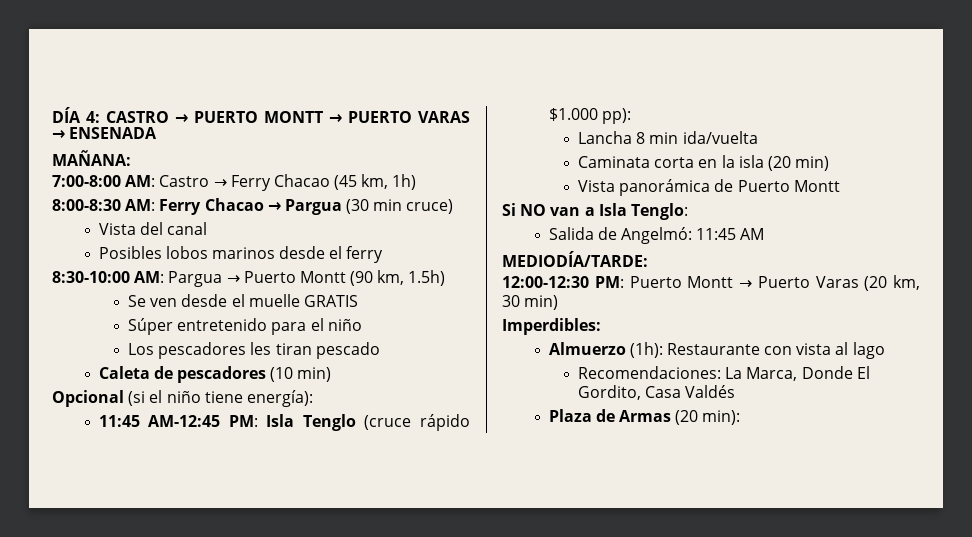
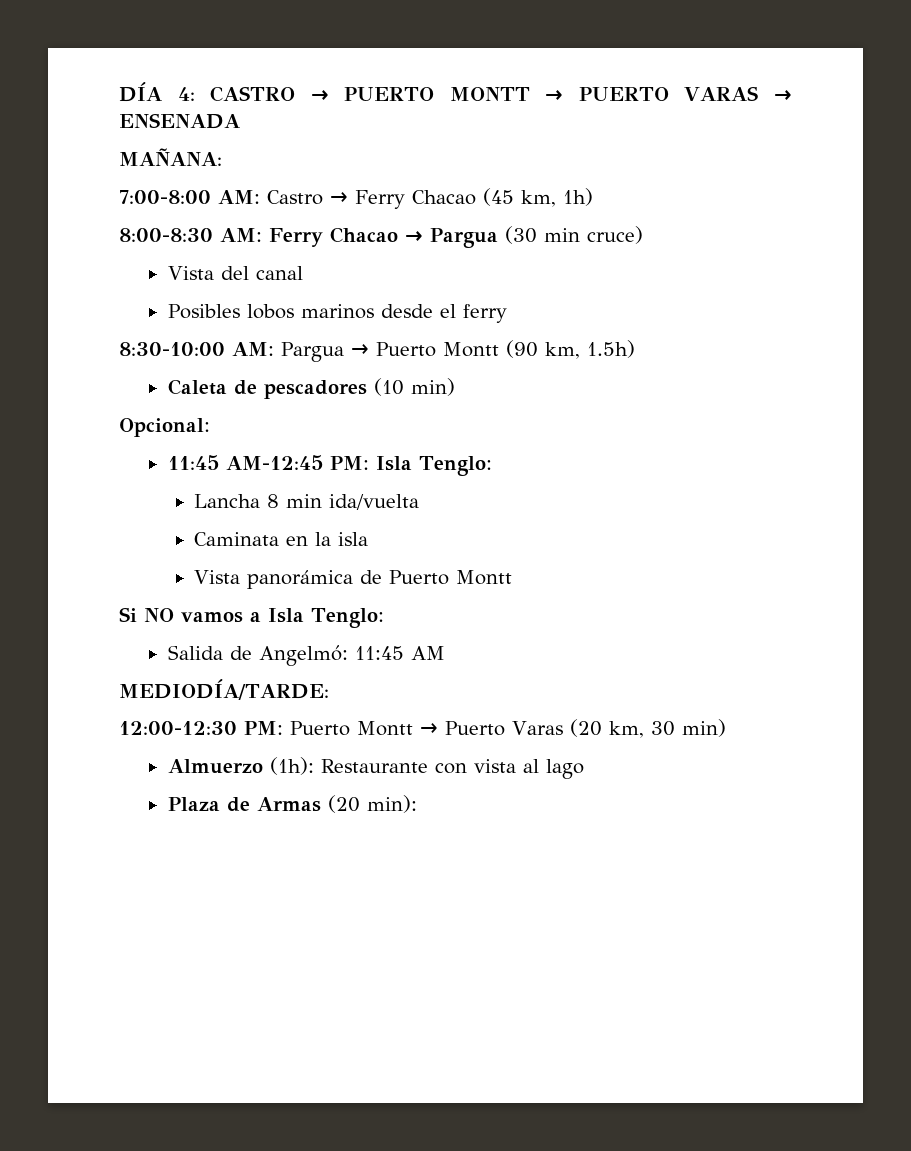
[128,294,358,307] [128,318,362,335] [128,342,380,359] // Se ven desde el muelle GRATIS // Súper entretenido para el niño // Los pescadores les tiran pescado -> (635, 349) none
[52,390,313,407] Opcional (si el niño tiene energía): -> [119,418,210,437] Opcional:
[302,414,470,431] [548,108,631,124] Tenglo (cruce rápido $1.000 pp): -> [418,456,492,476] Tenglo:
[654,157,695,168] corta -> (280, 539) none
[767,156,830,171] (20 min) -> (369, 539) none
[550,207,581,216] van -> [181,612,243,623] vamos
[502,318,601,335] // Imperdibles: -> (726, 728) none
[578,366,870,381] [578,385,736,400] // Recomendaciones: La Marca, Donde El Gordito, Casa Valdés -> (584, 769) none

